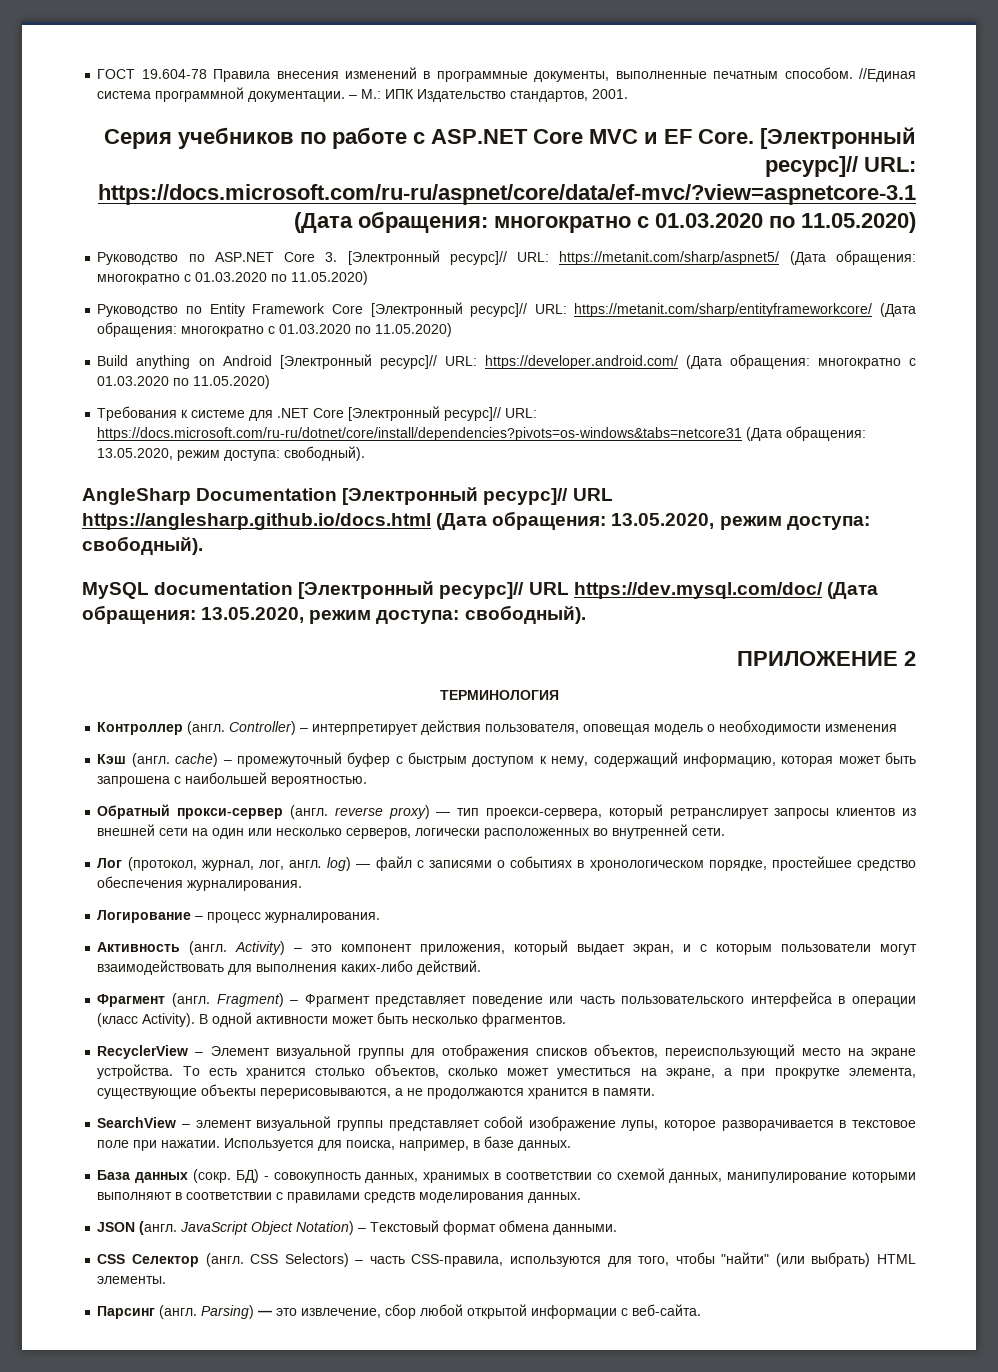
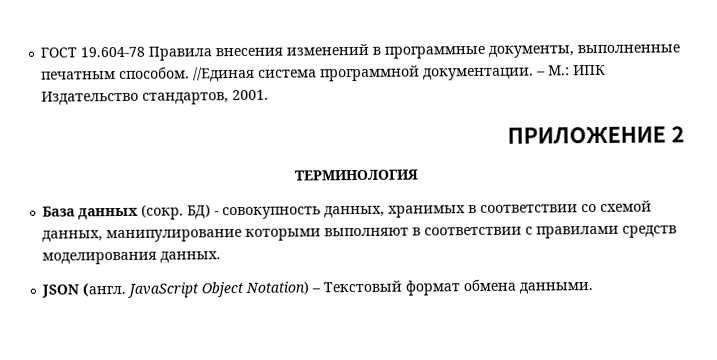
[104,127,916,149] [765,156,916,177] [98,184,916,205] [294,211,916,233] [97,250,916,265] [97,271,369,285] [97,302,916,317] [97,322,453,337] [97,354,916,369] [97,375,271,389] [97,406,538,421] [97,426,867,441] [97,446,366,461] [82,487,613,505] [82,511,870,530] [82,536,203,555] [82,581,878,599] [82,605,586,624] [737,651,916,666] [439,690,559,700] [97,720,898,735] [97,752,916,767] [97,772,368,787] [97,804,916,819] [97,824,726,839] [97,856,917,871] [97,876,303,891] [97,910,381,923] [97,940,917,955] [97,960,482,975] [97,992,916,1007] [97,1012,567,1027] [97,1044,916,1059] [97,1064,917,1079] [97,1084,656,1099] [97,1116,916,1131] [97,1136,572,1151] Серия учебников по работе с ASP.NET Core MVC и EF Core. [Электронный ресурс]// URL: https://docs.microsoft.com/ru-ru/aspnet/core/data/ef-mvc/?view=aspnetcore-3.1 (Дата обращения: многократно c 01.03.2020 по 11.05.2020) // Руководство по ASP.NET Core 3. [Электронный ресурс]// URL: https://metanit.com/sharp/aspnet5/ (Дата обращения: многократно c 01.03.2020 по 11.05.2020) // Руководство по Entity Framework Core [Электронный ресурс]// URL: https://metanit.com/sharp/entityframeworkcore/ (Дата обращения: многократно c 01.03.2020 по 11.05.2020) // Build anything on Android [Электронный ресурс]// URL: https://developer.android.com/ (Дата обращения: многократно c 01.03.2020 по 11.05.2020) // Требования к системе для .NET Core [Электронный ресурс]// URL: https://docs.microsoft.com/ru-ru/dotnet/core/install/dependencies?pivots=os-windows&tabs=netcore31 (Дата обращения: 13.05.2020, режим доступа: свободный). // AngleSharp Documentation [Электронный ресурс]// URL https://anglesharp.github.io/docs.html (Дата обращения: 13.05.2020, режим доступа: свободный). // MySQL documentation [Электронный ресурс]// URL https://dev.mysql.com/doc/ (Дата обращения: 13.05.2020, режим доступа: свободный). // ПРИЛОЖЕНИЕ 2 // ТЕРМИНОЛОГИЯ // Контроллер (англ. Controller) – интерпретирует действия пользователя, оповещая модель о необходимости изменения // Кэш (англ. cache) – промежуточный буфер с быстрым доступом к нему, содержащий информацию, которая может быть запрошена с наибольшей вероятностью. // Обратный прокси-сервер (англ. reverse proxy) — тип проекси-сервера, который ретранслирует запросы клиентов из внешней сети на один или несколько серверов, логически расположенных во внутренней сети. // Лог (протокол, журнал, лог, англ. log) — файл с записями о событиях в хронологическом порядке, простейшее средство обеспечения журналирования. // Логирование – процесс журналирования. // Активность (англ. Activity) – это компонент приложения, который выдает экран, и с которым пользователи могут взаимодействовать для выполнения каких-либо действий. // Фрагмент (англ. Fragment) – Фрагмент представляет поведение или часть пользовательского интерфейса в операции (класс Activity). В одной активности может быть несколько фрагментов. // RecyclerView – Элемент визуальной группы для отображения списков объектов, переиспользующий место на экране устройства. То есть хранится столько объектов, сколько может уместиться на экране, а при прокрутке элемента, существующие объекты перерисовываются, а не продолжаются хранится в памяти. // SearchView – элемент визуальной группы представляет собой изображение лупы, которое разворачивается в текстовое поле при нажатии. Используется для поиска, например, в базе данных. -> [507,126,685,144] [293,169,418,181] ПРИЛОЖЕНИЕ 2 // ТЕРМИНОЛОГИЯ
[97,1252,917,1267] [97,1276,167,1284] [97,1304,702,1319] // CSS Селектор (англ. CSS Selectors) – часть CSS-правила, используются для того, чтобы "найти" (или выбрать) HTML элементы. // Парсинг (англ. Parsing) — это извлечение, сбор любой открытой информации с веб-сайта. -> (594, 288) none

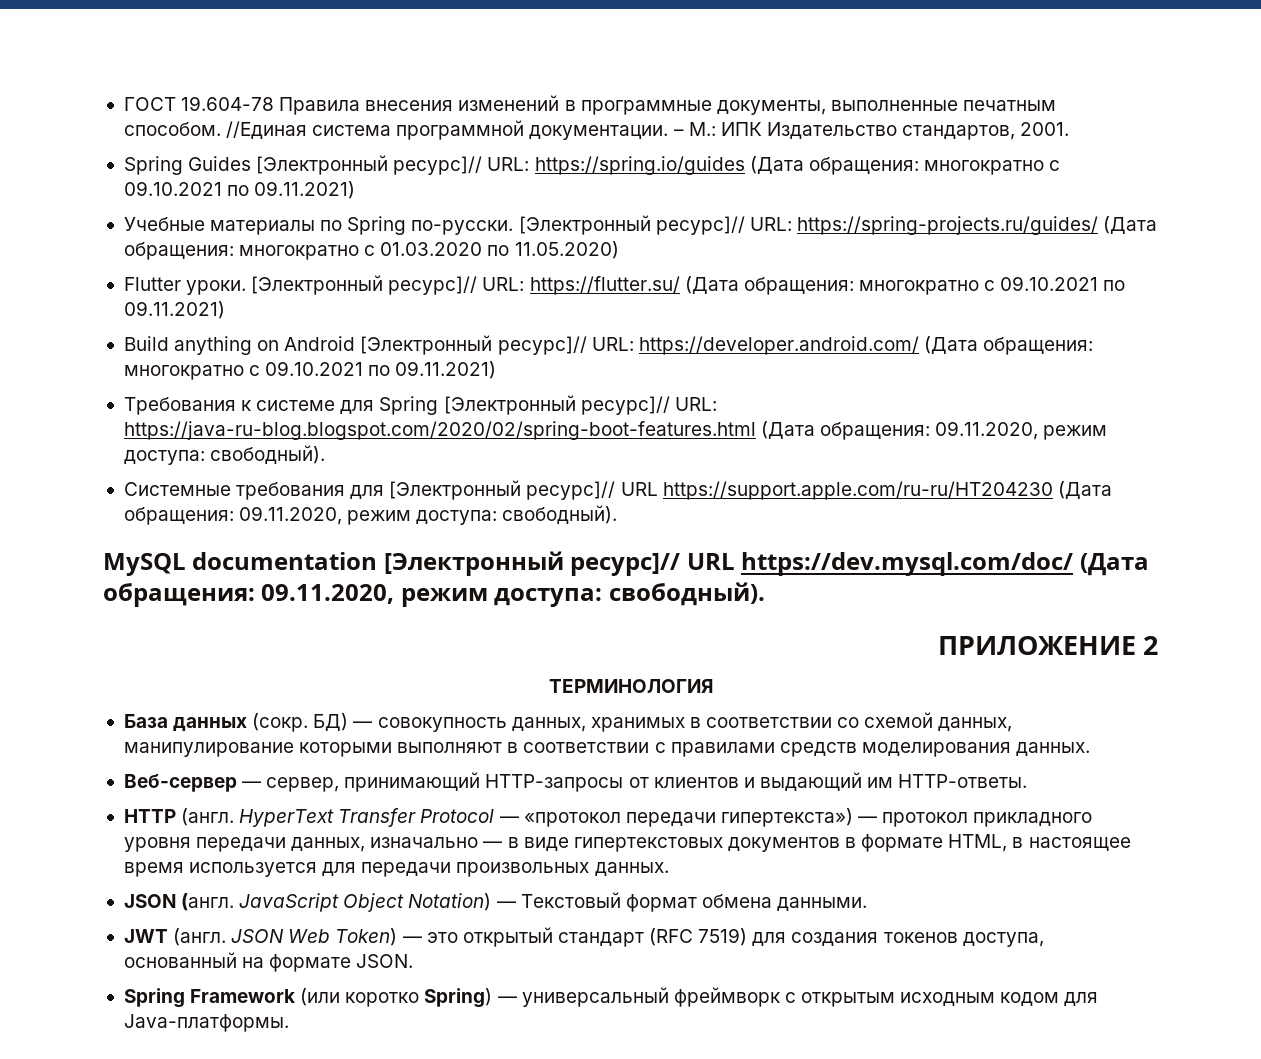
(270, 95) none -> [123,155,1061,175] [123,181,356,199] [123,215,1158,235] [123,241,619,260] [123,275,1126,295] [123,301,225,319] [123,335,1094,355] [123,361,497,380] [123,395,717,415] [123,421,1108,440] [123,445,326,465] [123,480,1112,500] [123,505,618,525] [103,551,1149,576] [103,582,765,607] // Spring Guides [Электронный ресурс]// URL: https://spring.io/guides (Дата обращения: многократно c 09.10.2021 по 09.11.2021) // Учебные материалы по Spring по-русски. [Электронный ресурс]// URL: https://spring-projects.ru/guides/ (Дата обращения: многократно c 01.03.2020 по 11.05.2020) // Flutter уроки. [Электронный ресурс]// URL: https://flutter.su/ (Дата обращения: многократно c 09.10.2021 по 09.11.2021) // Build anything on Android [Электронный ресурс]// URL: https://developer.android.com/ (Дата обращения: многократно c 09.10.2021 по 09.11.2021) // Требования к системе для Spring [Электронный ресурс]// URL: https://java-ru-blog.blogspot.com/2020/02/spring-boot-features.html (Дата обращения: 09.11.2020, режим доступа: свободный). // Системные требования для [Электронный ресурс]// URL https://support.apple.com/ru-ru/HT204230 (Дата обращения: 09.11.2020, режим доступа: свободный). // MySQL documentation [Электронный ресурс]// URL https://dev.mysql.com/doc/ (Дата обращения: 09.11.2020, режим доступа: свободный).
[214,211,220,216] - -> [353,721,373,728] —
(222, 257) none -> [123,772,1028,792] [123,808,1093,827] [123,834,1131,852] [123,862,669,877] // Веб-сервер — сервер, принимающий HTTP-запросы от клиентов и выдающий им HTTP-ответы. // HTTP (англ. HyperText Transfer Protocol — «протокол передачи гипертекста») — протокол прикладного уровня передачи данных, изначально — в виде гипертекстовых документов в формате HTML, в настоящее время используется для передачи произвольных данных.
[311,288,322,293] – -> [496,901,516,908] —
(594, 288) none -> [123,927,1044,947] [123,952,414,972] [123,987,1099,1008] [123,1014,289,1032] // JWT (англ. JSON Web Token) — это открытый стандарт (RFC 7519) для создания токенов доступа, основанный на формате JSON. // Spring Framework (или коротко Spring) — универсальный фреймворк с открытым исходным кодом для Java-платформы.

